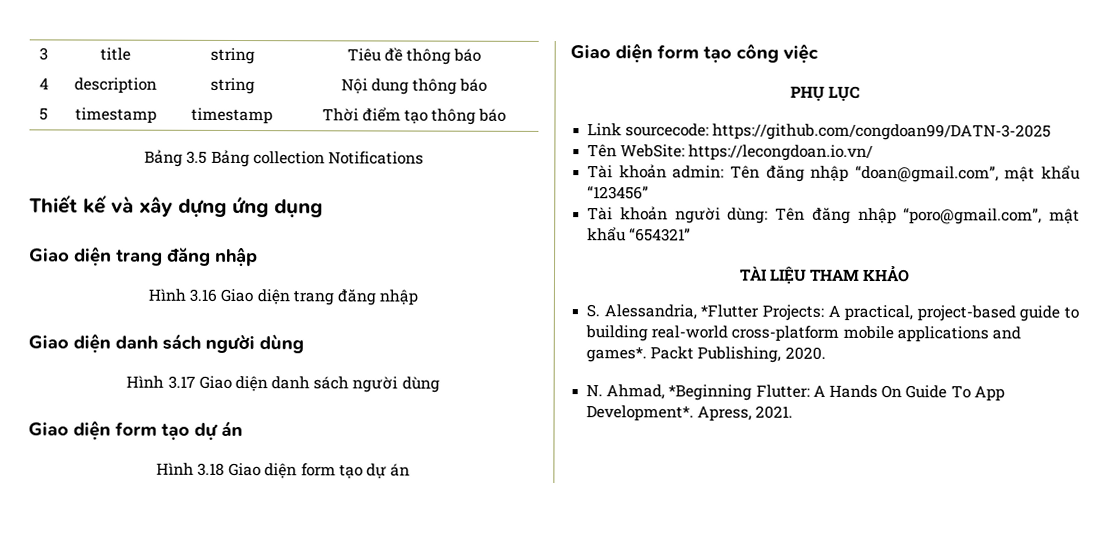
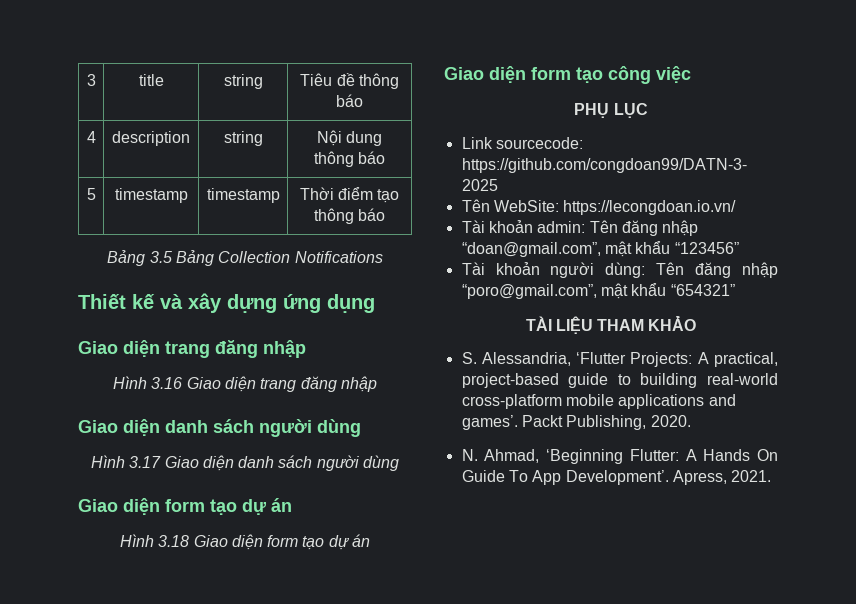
[252,151,325,165] collection -> [218,251,291,263] Collection
[700,304,760,318] *Flutter -> [576,352,627,364] ‘Flutter
[586,346,648,363] games*. -> [461,415,518,430] games’.
[668,384,753,401] *Beginning -> [546,449,624,464] ‘Beginning
[586,405,695,422] Development*. -> [565,470,669,485] Development’.

